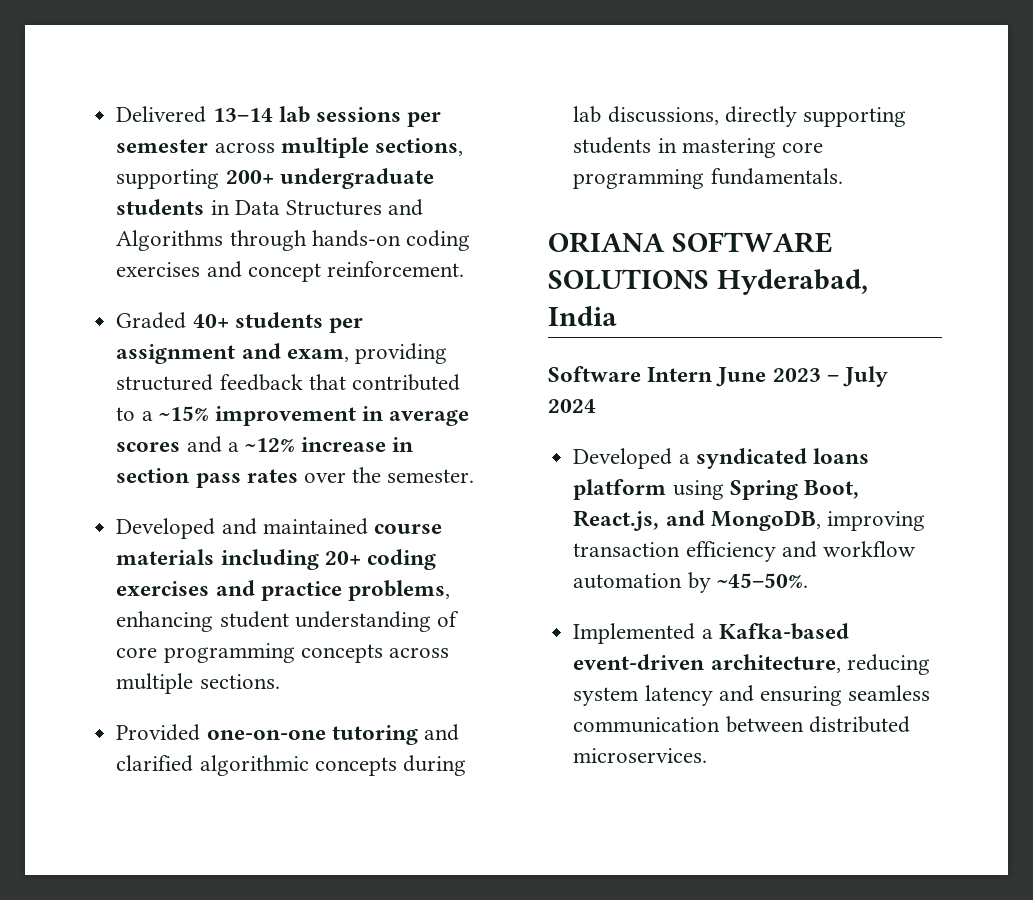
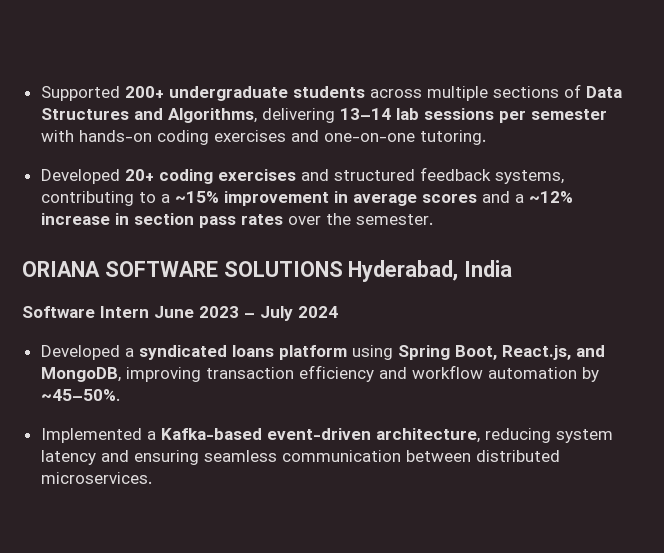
[116,106,207,123] Delivered -> [40,84,622,101] [40,108,335,123] Supported 200+ undergraduate students across multiple sections of Data Structures and Algorithms, delivering
[214,137,463,158] [116,168,434,189] [116,199,424,216] [116,230,470,251] [116,261,464,282] [116,312,363,333] [116,343,447,364] [116,374,460,391] across multiple sections, supporting 200+ undergraduate students in Data Structures and Algorithms through hands-on coding exercises and concept reinforcement. // Graded 40+ students per assignment and exam, providing structured feedback that contributed -> [40,130,486,145] [40,167,564,184] [40,191,134,206] with hands-on coding exercises and one-on-one tutoring. // Developed 20+ coding exercises and structured feedback systems, contributing
[116,518,442,539] [116,549,436,570] [116,580,450,601] [116,611,459,632] [116,643,449,663] [116,673,280,694] [116,724,459,745] [116,755,466,776] [573,106,906,127] [573,137,823,158] [573,168,843,189] // Developed and maintained course materials including 20+ coding exercises and practice problems, enhancing student understanding of core programming concepts across multiple sections. // Provided one-on-one tutoring and clarified algorithmic concepts during lab discussions, directly supporting students in mastering core programming fundamentals. -> (433, 219) none

